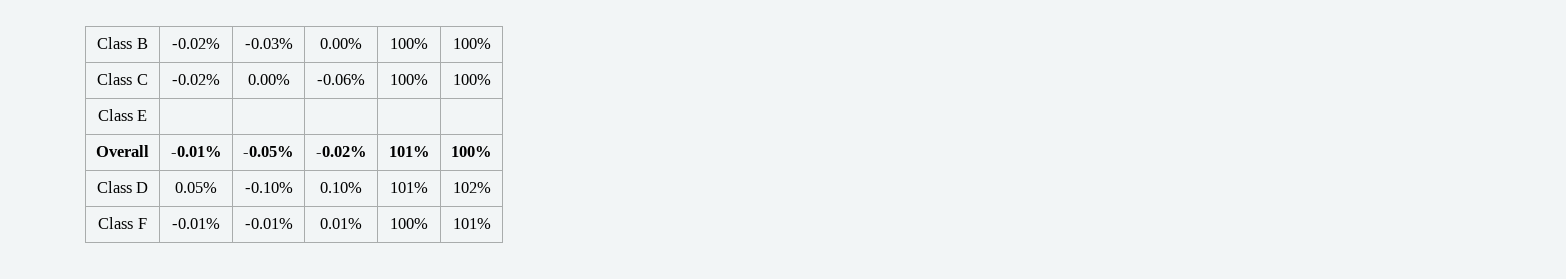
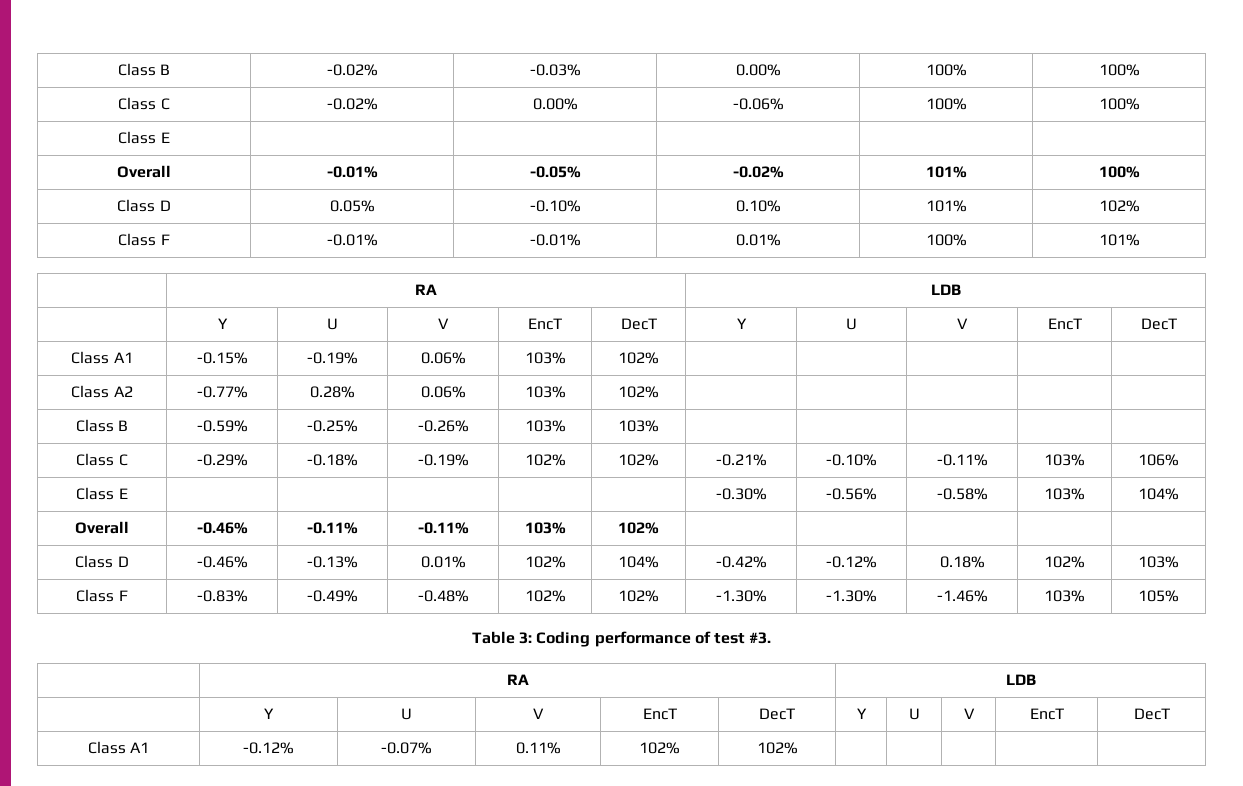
(491, 223) none -> [415,284,438,295] [930,284,961,295] [217,318,228,329] [327,318,338,330] [438,318,449,329] [528,318,562,330] [620,318,657,330] [736,318,747,329] [846,318,857,330] [957,318,968,329] [1047,318,1082,330] [1140,318,1177,330] [71,351,133,364] [196,352,248,364] [307,352,358,364] [420,352,466,364] [524,352,566,364] [618,352,659,364] [71,385,133,398] [196,386,248,398] [310,386,355,398] [420,386,466,398] [524,386,566,398] [618,386,659,398] [75,419,129,432] [196,420,248,432] [307,420,358,432] [417,420,469,432] [524,420,566,432] [618,420,659,432] [76,453,128,466] [196,454,248,466] [307,454,358,466] [417,454,469,466] [524,454,566,466] [618,454,659,466] [715,454,767,466] [826,454,877,466] [936,454,988,466] [1044,454,1085,466] [1138,454,1179,466] [76,487,128,500] [715,488,767,500] [826,488,877,500] [936,488,988,500] [1044,488,1085,500] [1138,488,1179,500] [75,521,129,534] [196,522,248,534] [307,522,358,534] [417,522,469,534] [524,522,566,534] [618,522,659,534] [75,555,129,568] [196,556,248,568] [307,556,358,568] [420,556,466,568] [524,556,566,568] [618,556,659,568] [715,556,767,568] [826,556,877,568] [939,556,985,568] [1044,556,1085,568] [1138,556,1179,568] [76,589,128,602] [196,590,248,602] [307,590,358,602] [417,590,469,602] [524,590,566,602] [618,590,659,602] [715,590,767,602] [826,590,877,602] [936,590,988,602] [1044,590,1085,602] [1138,590,1179,602] [471,631,772,647] [506,674,529,685] [1005,674,1036,685] [264,708,274,719] [401,708,412,720] [533,708,544,719] [642,708,677,720] [759,708,795,720] [856,708,867,719] [908,708,920,720] [963,708,975,719] [1029,708,1064,720] [1133,708,1170,720] [87,741,150,754] [242,742,294,754] [381,742,432,754] [515,742,561,754] [639,742,680,754] [756,742,798,754] // | RA | LDB // | Y | U | V | EncT | DecT | Y | U | V | EncT | DecT // Class A1 | -0.15% | -0.19% | 0.06% | 103% | 102% | | | | | // Class A2 | -0.77% | 0.28% | 0.06% | 103% | 102% | | | | | // Class B | -0.59% | -0.25% | -0.26% | 103% | 103% | | | | | // Class C | -0.29% | -0.18% | -0.19% | 102% | 102% | -0.21% | -0.10% | -0.11% | 103% | 106% // Class E | | | | | | -0.30% | -0.56% | -0.58% | 103% | 104% // Overall | -0.46% | -0.11% | -0.11% | 103% | 102% | | | | | // Class D | -0.46% | -0.13% | 0.01% | 102% | 104% | -0.42% | -0.12% | 0.18% | 102% | 103% // Class F | -0.83% | -0.49% | -0.48% | 102% | 102% | -1.30% | -1.30% | -1.46% | 103% | 105% // Table 3: Coding performance of test #3. // | RA | LDB // | Y | U | V | EncT | DecT | Y | U | V | EncT | DecT // Class A1 | -0.12% | -0.07% | 0.11% | 102% | 102% | | | | |

